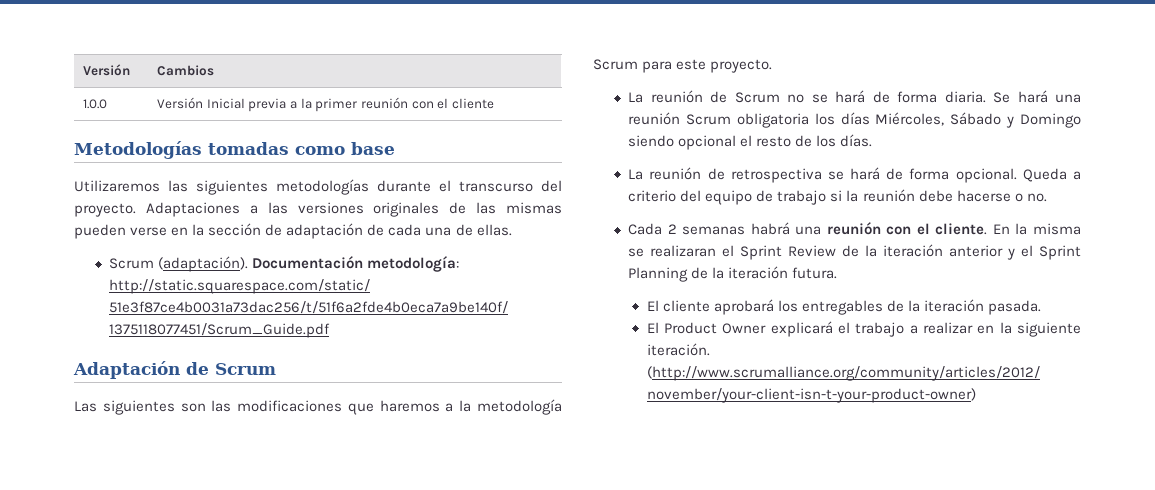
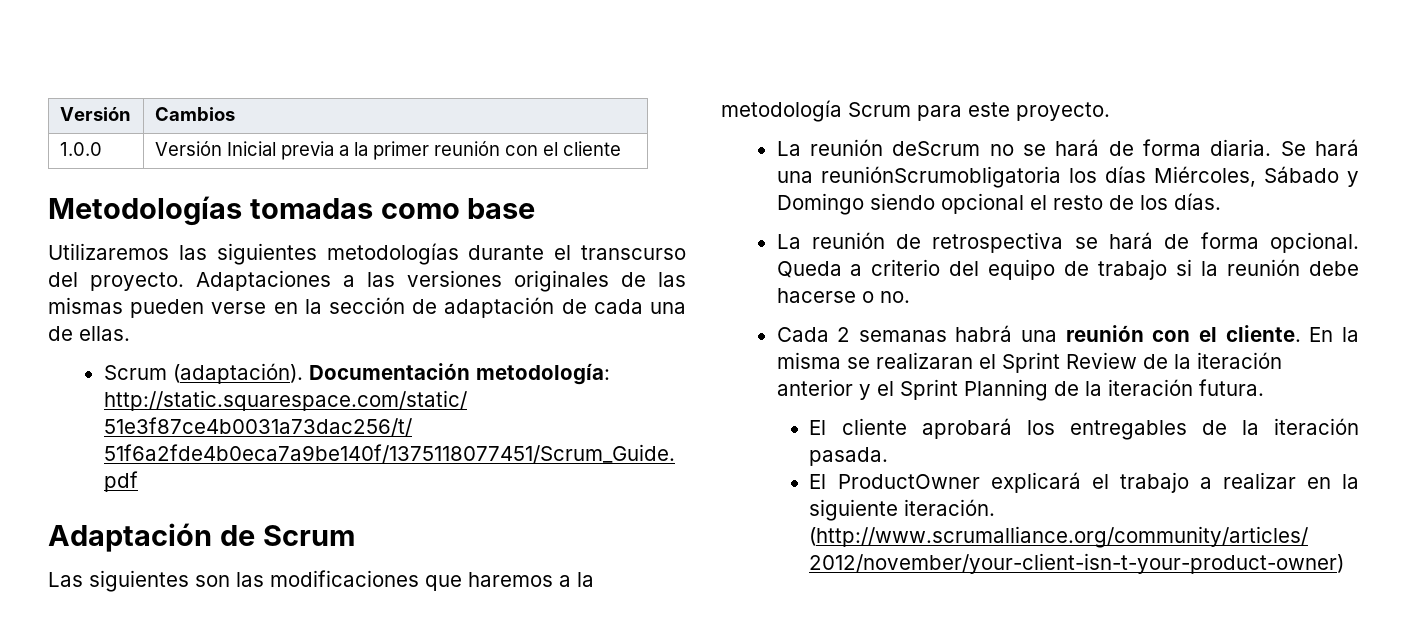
[710,91,780,103] de Scrum -> [892,141,981,156] deScrum
[628,112,809,128] reunión Scrum obligatoria -> [820,166,1061,188] reuniónScrumobligatoria
[664,322,767,334] Product Owner -> [837,474,980,489] ProductOwner

